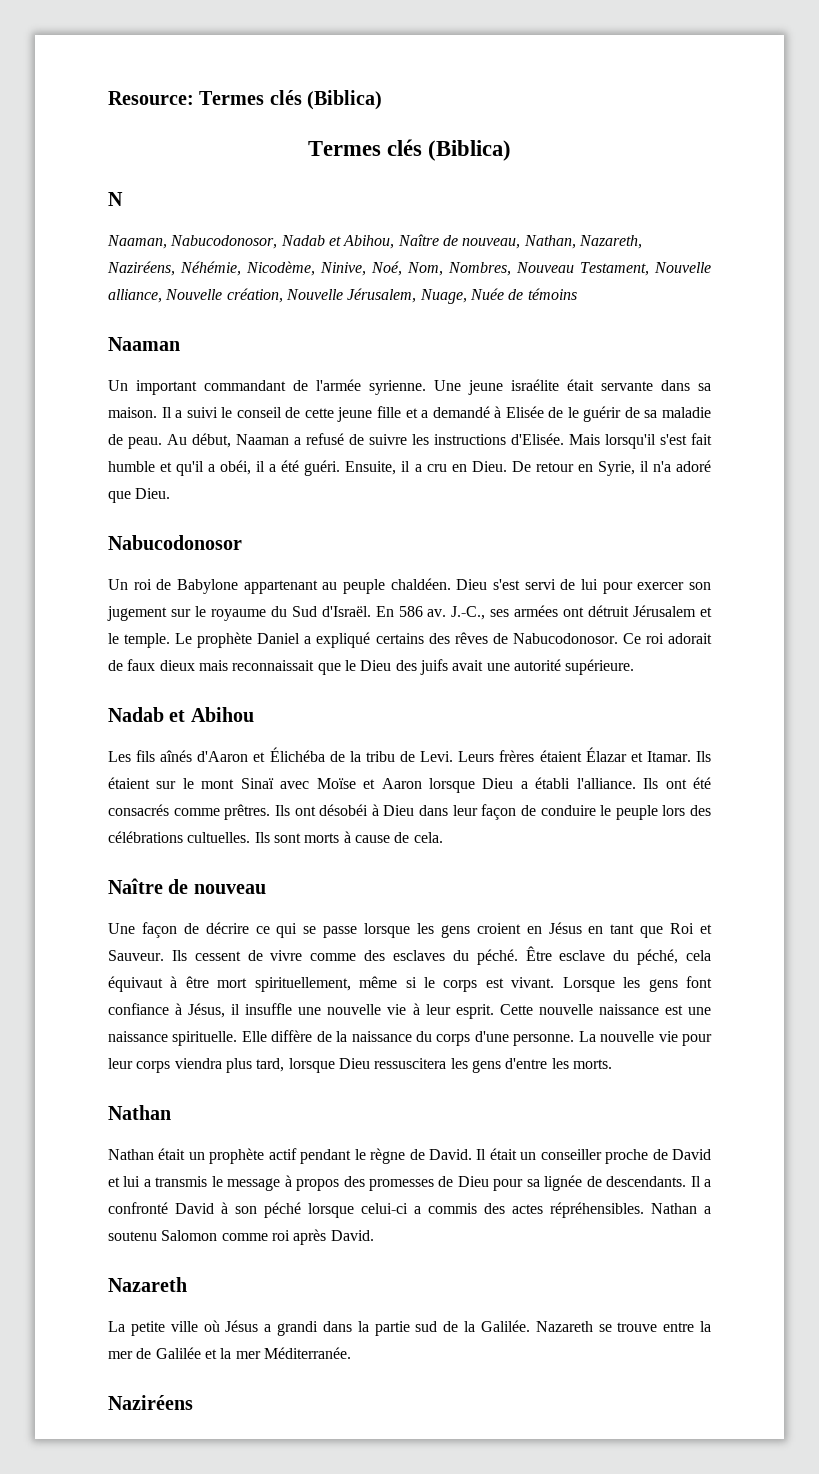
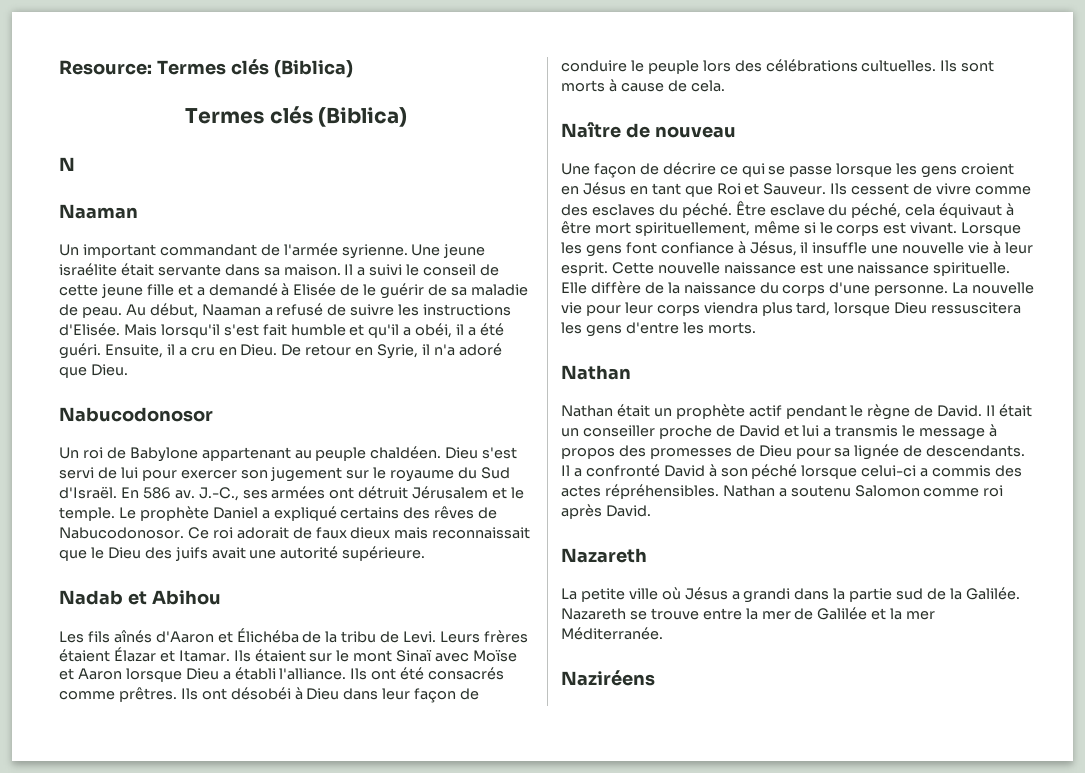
[107,234,642,249] [107,261,711,276] [108,288,577,304] // Naaman, Nabucodonosor, Nadab et Abihou, Naître de nouveau, Nathan, Nazareth, Naziréens, Néhémie, Nicodème, Ninive, Noé, Nom, Nombres, Nouveau Testament, Nouvelle alliance, Nouvelle création, Nouvelle Jérusalem, Nuage, Nuée de témoins -> (75, 164) none

